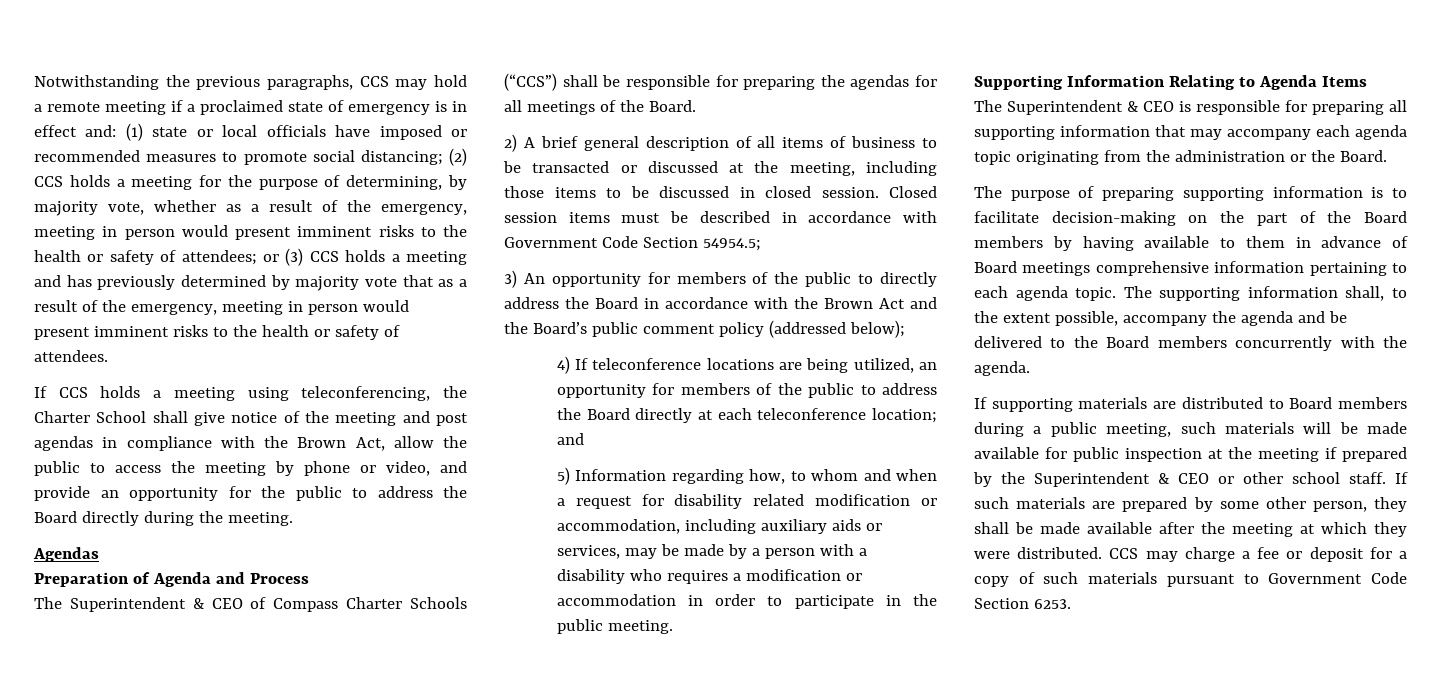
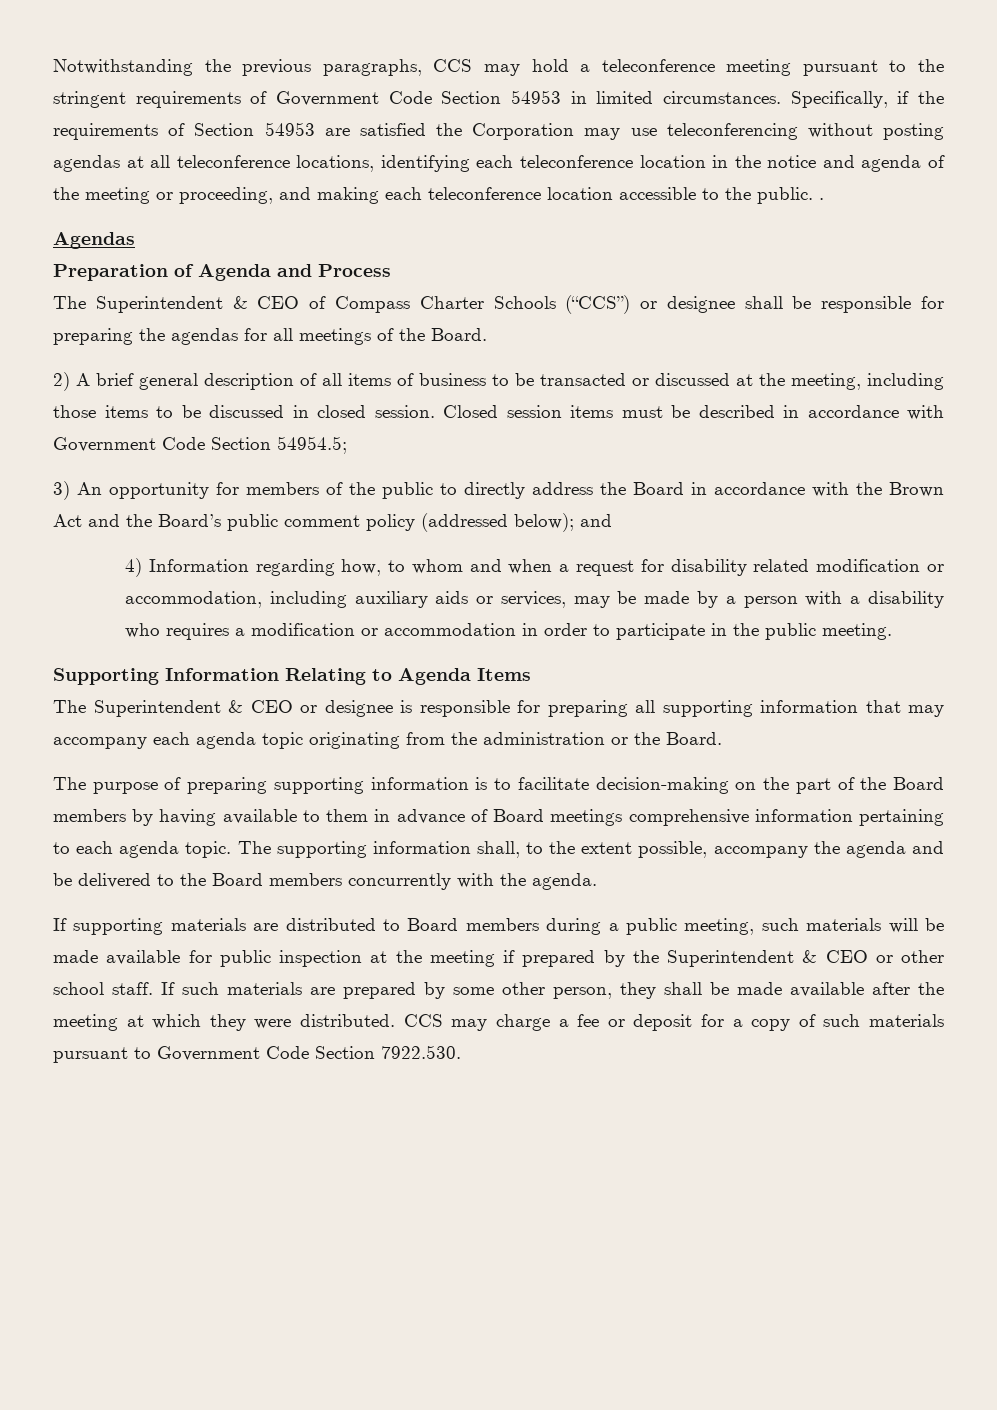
[47,100,467,115] [34,123,468,141] [34,148,468,166] [34,175,467,190] [34,200,467,216] [34,225,467,240] [34,248,467,266] [34,275,468,291] [34,300,409,315] [34,325,400,340] [34,350,108,362] [34,386,467,401] [34,411,468,426] [34,436,467,451] [34,461,467,476] [34,486,467,501] [34,511,293,526] remote meeting if a proclaimed state of emergency is in effect and: (1) state or local officials have imposed or recommended measures to promote social distancing; (2) CCS holds a meeting for the purpose of determining, by majority vote, whether as a result of the emergency, meeting in person would present imminent risks to the health or safety of attendees; or (3) CCS holds a meeting and has previously determined by majority vote that as a result of the emergency, meeting in person would present imminent risks to the health or safety of attendees. // If CCS holds a meeting using teleconferencing, the Charter School shall give notice of the meeting and post agendas in compliance with the Brown Act, allow the public to access the meeting by phone or video, and provide an opportunity for the public to address the Board directly during the meeting. -> [601,59,945,76] [53,90,944,108] [53,122,944,140] [53,155,945,172] [53,187,824,204] teleconference meeting pursuant to the stringent requirements of Government Code Section 54953 in limited circumstances. Specifically, if the requirements of Section 54953 are satisfied the Corporation may use teleconferencing without posting agendas at all teleconference locations, identifying each teleconference location in the notice and agenda of the meeting or proceeding, and making each teleconference location accessible to the public. .
(557, 82) none -> [640,296,735,313] or designee
(905, 329) none -> [580,514,612,527] and
[575,358,937,373] [556,383,937,398] [556,408,937,423] [556,433,584,445] [556,467,570,485] If teleconference locations are being utilized, an opportunity for members of the public to address the Board directly at each teleconference location; and // 5) -> (142, 567) none
(1174, 106) none -> [300,700,393,717] or designee
[1033,599,1071,609] 6253. -> [381,1045,461,1059] 7922.530.

